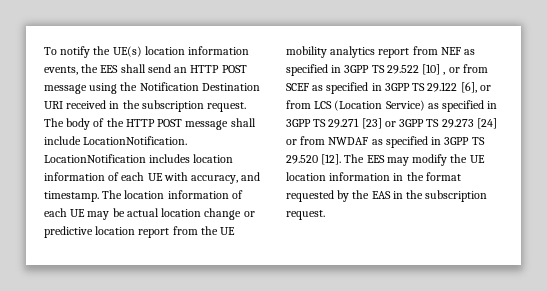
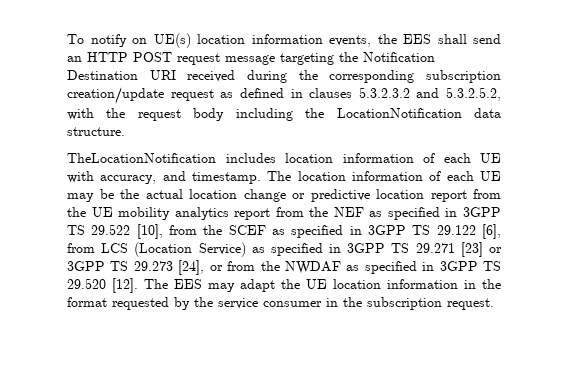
[93,46,111,55] the -> [132,38,147,44] on
[44,83,118,94] message using -> [177,53,334,65] request message targeting
[109,100,247,112] [44,118,256,130] [44,136,188,145] [44,154,146,163] in the subscription request. The body of the HTTP POST message shall include LocationNotification. LocationNotification -> [247,70,501,83] [67,87,501,104] [67,108,501,121] [67,127,125,136] [67,153,216,163] during the corresponding subscription creation/update request as defined in clauses 5.3.2.3.2 and 5.3.2.5.2, with the request body including the LocationNotification data structure. // TheLocationNotification
(125, 212) none -> [120,189,139,199] the
(438, 50) none -> [309,207,329,217] the
[422,64,488,75] [10] , or from -> [136,224,223,239] [10], from the
[479,85,491,91] or -> (501, 231) none
[476,118,497,129] [286,136,326,145] [24] or from -> [178,260,280,275] [24], or from the
[412,154,448,166] modify -> [240,279,275,292] adapt
[371,191,391,199] EAS -> [218,298,322,309] service consumer

